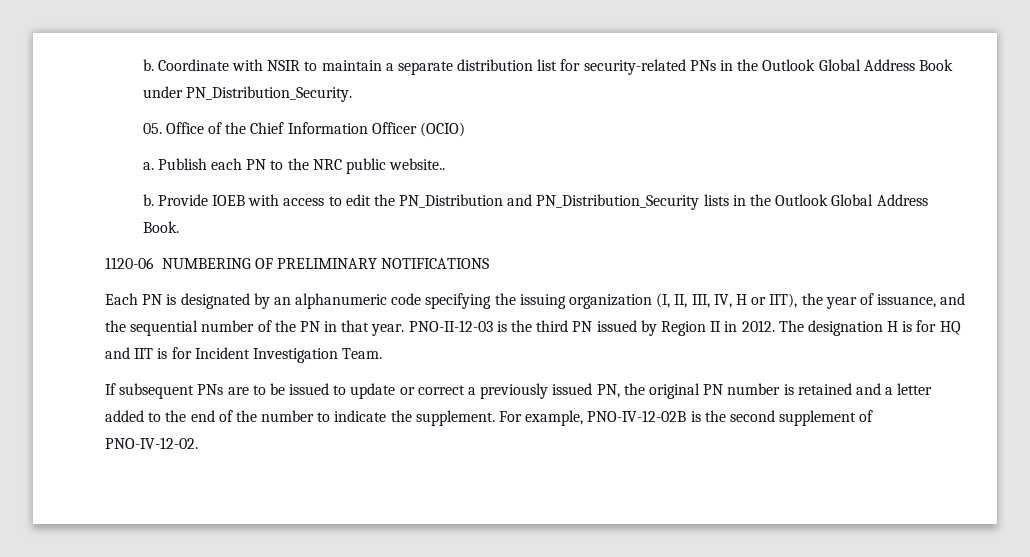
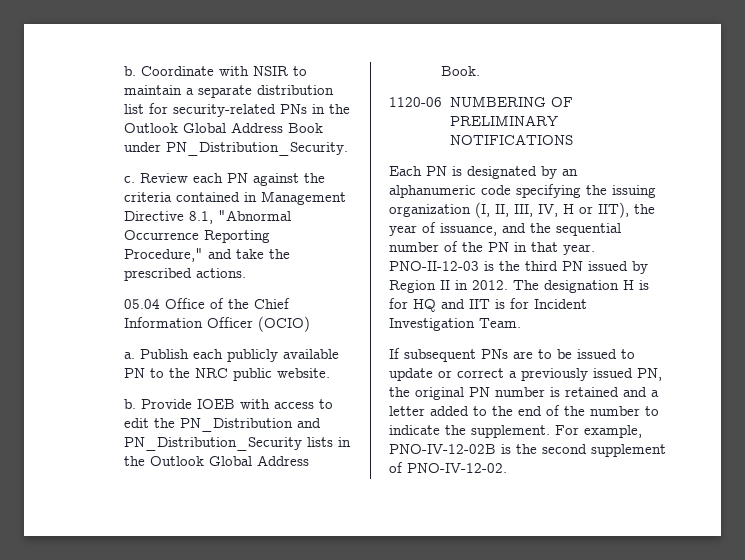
[142,123,162,134] 05. -> [124,173,326,186] [124,191,347,205] [124,210,292,224] [124,230,271,243] [124,248,291,262] [124,268,247,281] [124,299,161,309] c. Review each PN against the criteria contained in Management Directive 8.1, "Abnormal Occurrence Reporting Procedure," and take the prescribed actions. // 05.04
(243, 164) none -> [227,349,340,362] publicly available
[389,158,446,170] website.. -> [277,368,331,378] website.

